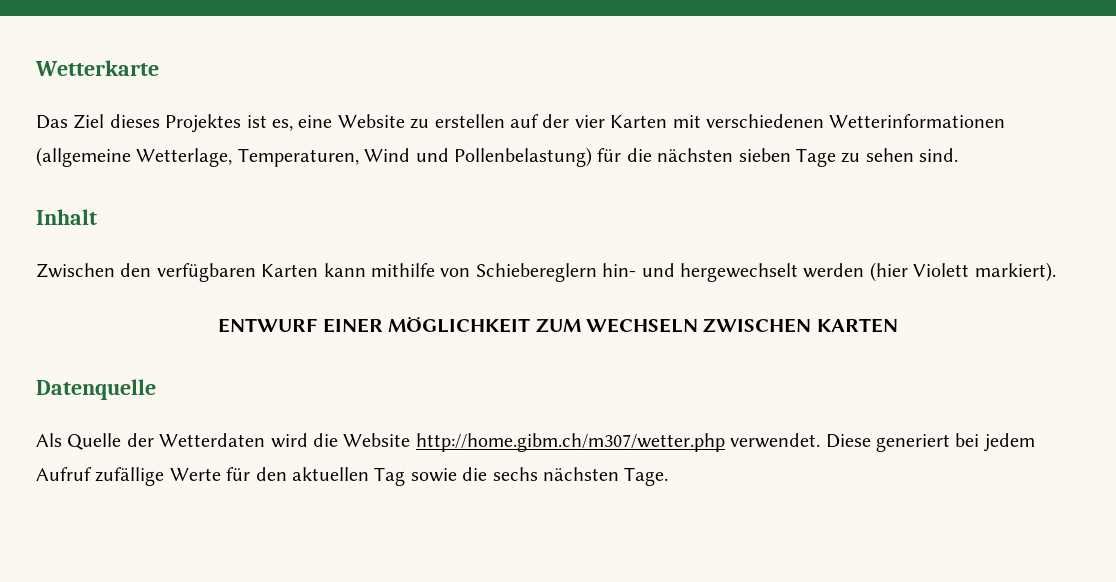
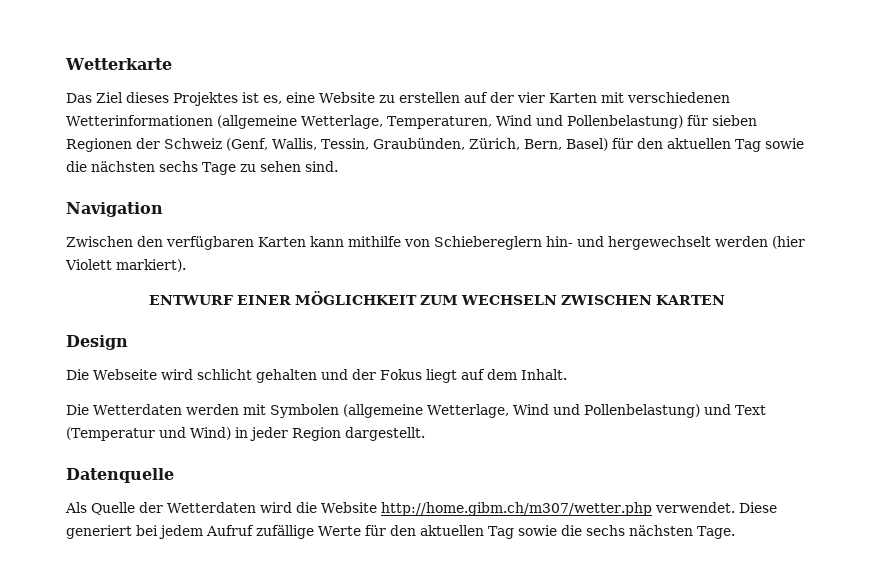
(622, 155) none -> [711,115,757,126] [66,138,804,152] sieben Regionen der Schweiz (Genf, Wallis, Tessin, Graubünden, Zürich, Bern, Basel) für den aktuellen Tag sowie
[738,148,791,162] sieben -> [159,161,198,172] sechs
[36,209,97,225] Inhalt -> [66,202,163,217] Navigation
(898, 325) none -> [66,335,128,350] [66,369,567,383] [66,404,766,418] [66,427,425,441] // Design // Die Webseite wird schlicht gehalten und der Fokus liegt auf dem Inhalt. // Die Wetterdaten werden mit Symbolen (allgemeine Wetterlage, Wind und Pollenbelastung) und Text (Temperatur und Wind) in jeder Region dargestellt.

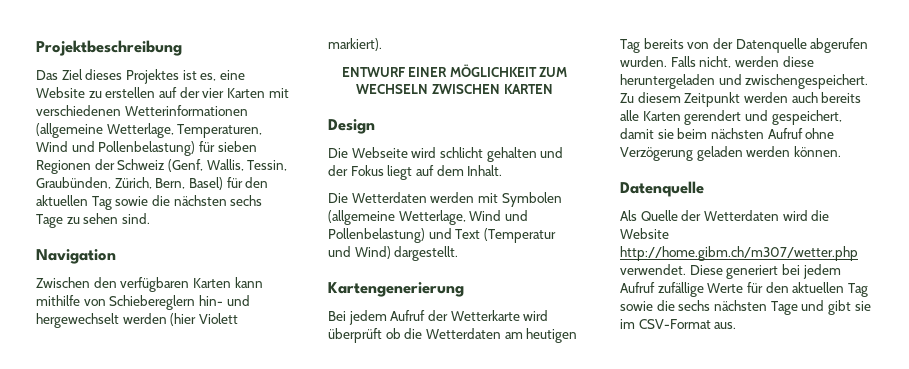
[65,58,172,70] Wetterkarte -> [36,40,182,56] Projektbeschreibung
[234,427,425,441] in jeder Region dargestellt. -> [394,246,459,261] [328,282,464,297] [328,310,549,325] [328,328,578,343] [620,38,869,53] [620,56,814,68] [620,74,869,89] [620,92,862,107] [620,110,842,125] [620,128,835,139] [620,146,841,161] dargestellt. // Kartengenerierung // Bei jedem Aufruf der Wetterkarte wird überprüft ob die Wetterdaten am heutigen Tag bereits von der Datenquelle abgerufen wurden. Falls nicht, werden diese heruntergeladen und zwischengespeichert. Zu diesem Zeitpunkt werden auch bereits alle Karten gerendert und gespeichert, damit sie beim nächsten Aufruf ohne Verzögerung geladen werden können.
[696,526,735,539] Tage. -> [770,300,871,315] [620,319,737,329] Tage und gibt sie im CSV-Format aus.

